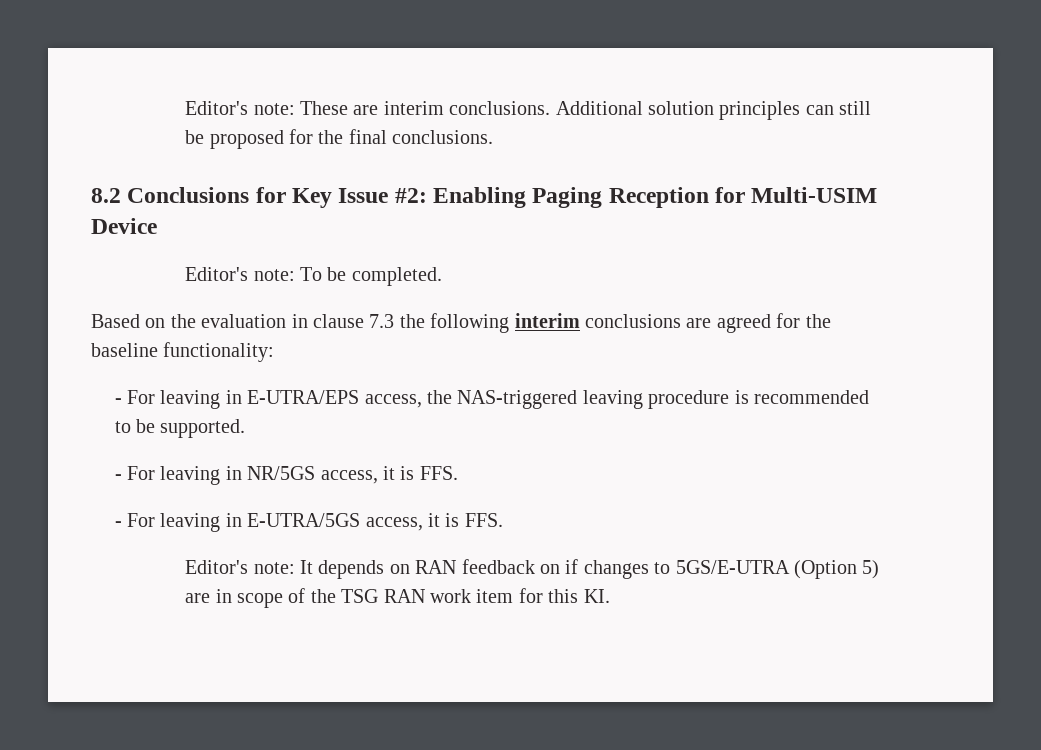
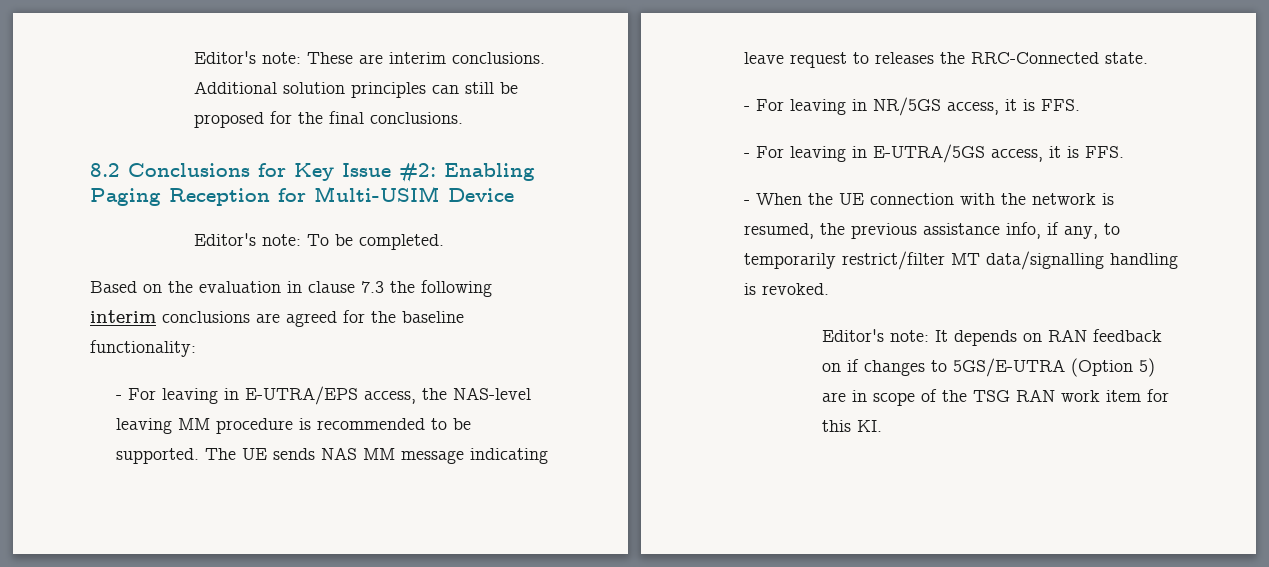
[457,390,643,409] NAS-triggered leaving -> [452,387,531,400] [115,418,210,434] NAS-level leaving MM
(246, 428) none -> [204,447,548,464] [743,52,1148,68] The UE sends NAS MM message indicating leave request to releases the RRC-Connected state.
(503, 520) none -> [743,193,1114,205] [743,222,1120,239] [743,251,1178,270] [743,283,829,295] // - When the UE connection with the network is resumed, the previous assistance info, if any, to temporarily restrict/filter MT data/signalling handling is revoked.

